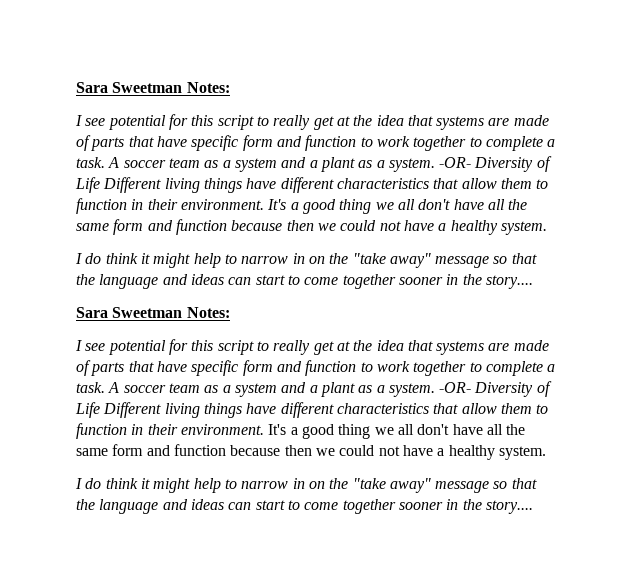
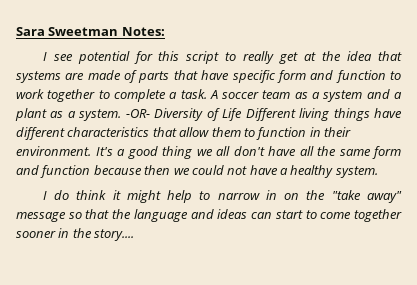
[76,307,230,318] [75,339,549,355] [76,360,556,376] [76,381,552,397] [75,402,549,418] [76,423,526,439] [76,444,546,460] [75,478,537,493] [76,499,533,514] // Sara Sweetman Notes: // I see potential for this script to really get at the idea that systems are made of parts that have specific form and function to work together to complete a task. A soccer team as a system and a plant as a system. -OR- Diversity of Life Different living things have different characteristics that allow them to function in their environment. It's a good thing we all don't have all the same form and function because then we could not have a healthy system. // I do think it might help to narrow in on the "take away" message so that the language and ideas can start to come together sooner in the story.... -> (135, 235) none

